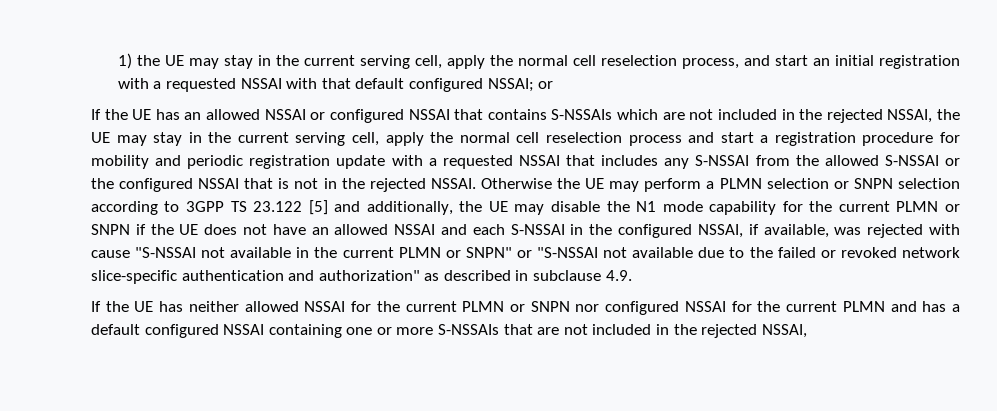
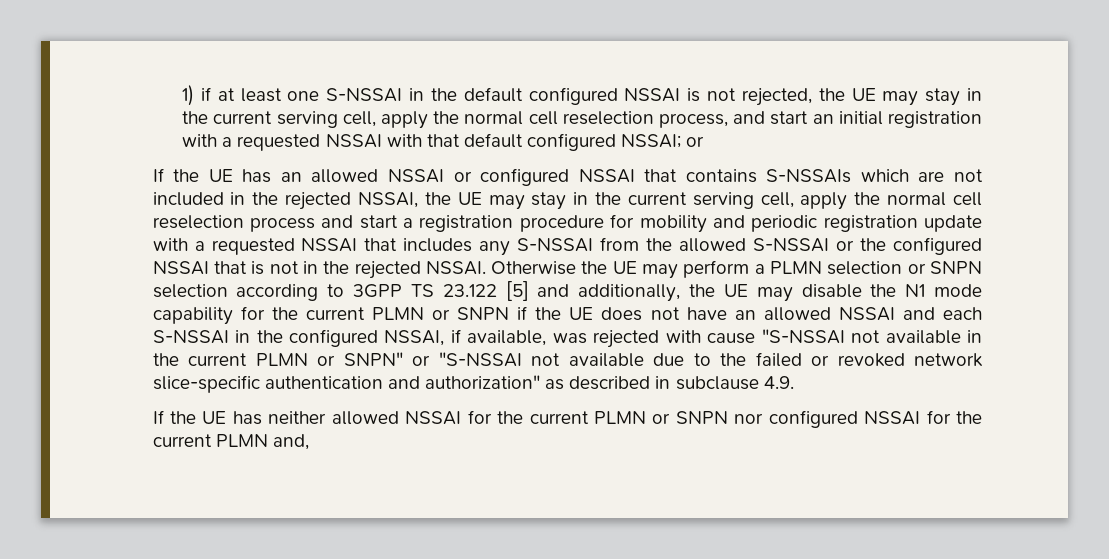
(132, 61) none -> [200,87,812,106] if at least one S-NSSAI in the default configured NSSAI is not rejected,
[890,301,961,312] [90,324,807,338] and has a default configured NSSAI containing one or more S-NSSAIs that are not included in the rejected NSSAI, -> [272,434,309,450] and,

